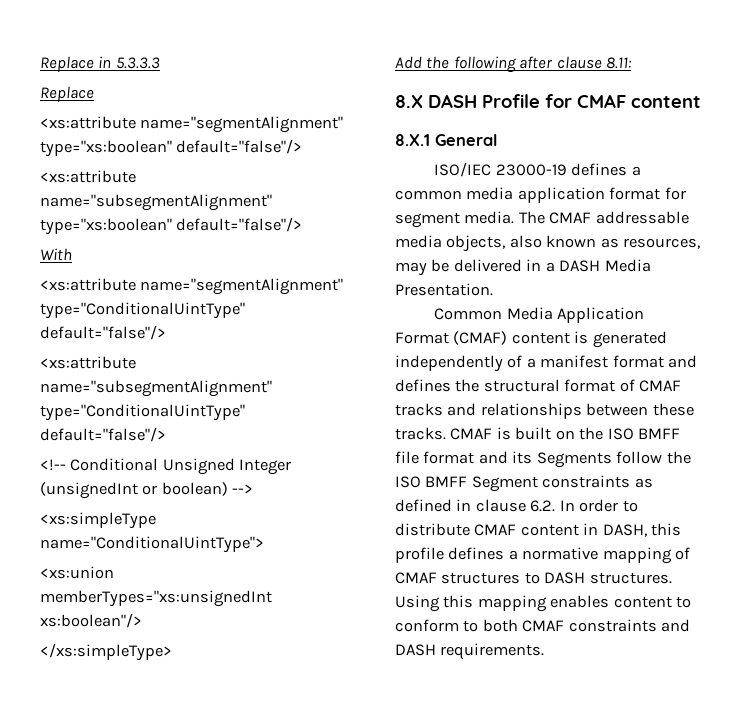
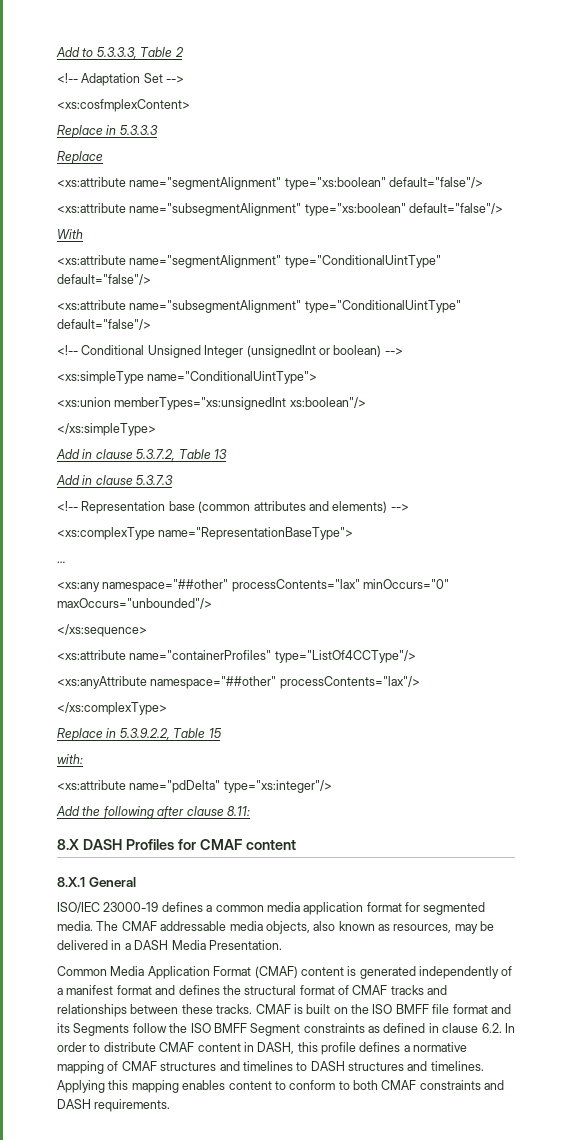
(40, 64) none -> [56,47,184,59] [57,73,185,86] [57,99,190,112] Add to 5.3.3.3, Table 2 // <!-- Adaptation Set --> // <xs:cosfmplexContent> //
(172, 652) none -> [56,449,227,461] [56,475,174,485] [57,501,409,514] [57,527,354,540] [57,561,65,563] [57,579,450,592] [57,598,212,609] [57,624,147,637] [57,650,416,663] [57,676,420,689] [57,702,167,715] [57,728,222,741] [57,754,83,764] [57,780,332,793] // Add in clause 5.3.7.2, Table 13 // Add in clause 5.3.7.3 // <!-- Representation base (common attributes and elements) --> // <xs:complexType name="RepresentationBaseType"> // … // <xs:any namespace="##other" processContents="lax" minOccurs="0" maxOccurs="unbounded"/> // </xs:sequence> // <xs:attribute name="containerProfiles" type="ListOf4CCType"/> // <xs:anyAttribute namespace="##other" processContents="lax"/> // </xs:complexType> // Replace in 5.3.9.2.2, Table 15 // with: // <xs:attribute name="pdDelta" type="xs:integer"/>
[482,94,540,108] Profile -> [125,839,174,850] Profiles
[395,212,460,228] segment -> [423,902,486,915] segmented
[524,572,672,584] [395,595,440,612] to DASH structures. Using -> [219,1061,484,1071] [57,1080,105,1093] and timelines to DASH structures and timelines. Applying

